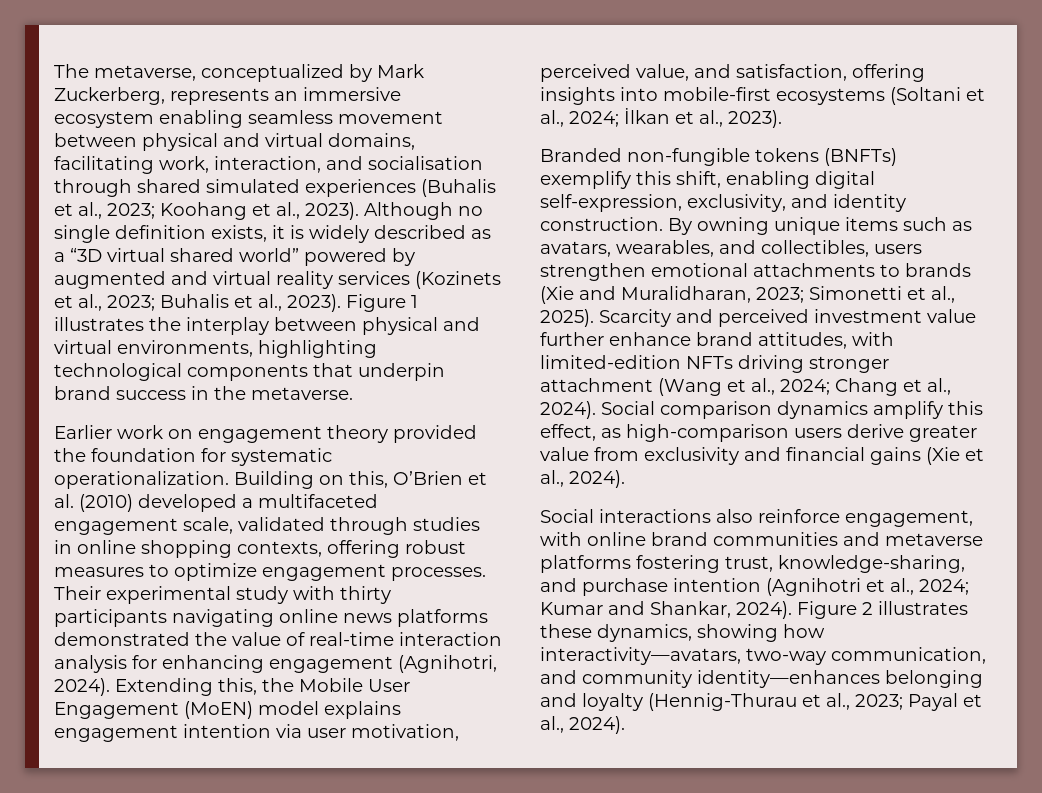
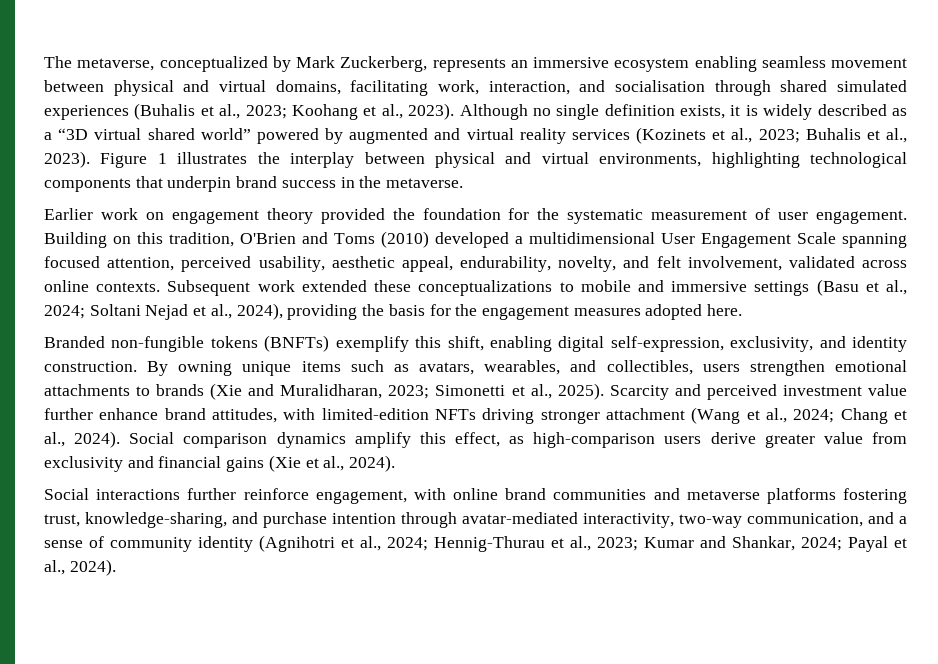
[231,448,332,466] [54,471,487,489] [54,494,378,512] [54,517,480,535] [54,540,466,558] [54,563,486,581] [54,586,391,604] [54,609,488,627] [54,632,502,646] [54,655,497,673] [54,678,410,696] [54,701,401,719] [54,724,459,742] [540,64,925,82] [540,87,985,105] [540,108,782,128] systematic operationalization. Building on this, O’Brien et al. (2010) developed a multifaceted engagement scale, validated through studies in online shopping contexts, offering robust measures to optimize engagement processes. Their experimental study with thirty participants navigating online news platforms demonstrated the value of real-time interaction analysis for enhancing engagement (Agnihotri, 2024). Extending this, the Mobile User Engagement (MoEN) model explains engagement intention via user motivation, perceived value, and satisfaction, offering insights into mobile-first ecosystems (Soltani et al., 2024; İlkan et al., 2023). -> [537,208,908,224] [44,231,907,248] [44,256,907,272] [44,279,907,296] [44,303,743,320] the systematic measurement of user engagement. Building on this tradition, O'Brien and Toms (2010) developed a multidimensional User Engagement Scale spanning focused attention, perceived usability, aesthetic appeal, endurability, novelty, and felt involvement, validated across online contexts. Subsequent work extended these conceptualizations to mobile and immersive settings (Basu et al., 2024; Soltani Nejad et al., 2024), providing the basis for the engagement measures adopted here.
[716,509,753,523] also -> [187,488,237,500] further
[766,578,969,596] [540,601,968,619] [540,624,825,642] [540,647,986,665] [540,670,983,688] [540,693,903,711] (Agnihotri et al., 2024; Kumar and Shankar, 2024). Figure 2 illustrates these dynamics, showing how interactivity—avatars, two-way communication, and community identity—enhances belonging and loyalty (Hennig-Thurau et al., 2023; -> [401,512,907,528] [44,535,842,552] through avatar-mediated interactivity, two-way communication, and a sense of community identity (Agnihotri et al., 2024; Hennig-Thurau et al., 2023; Kumar and Shankar, 2024;

